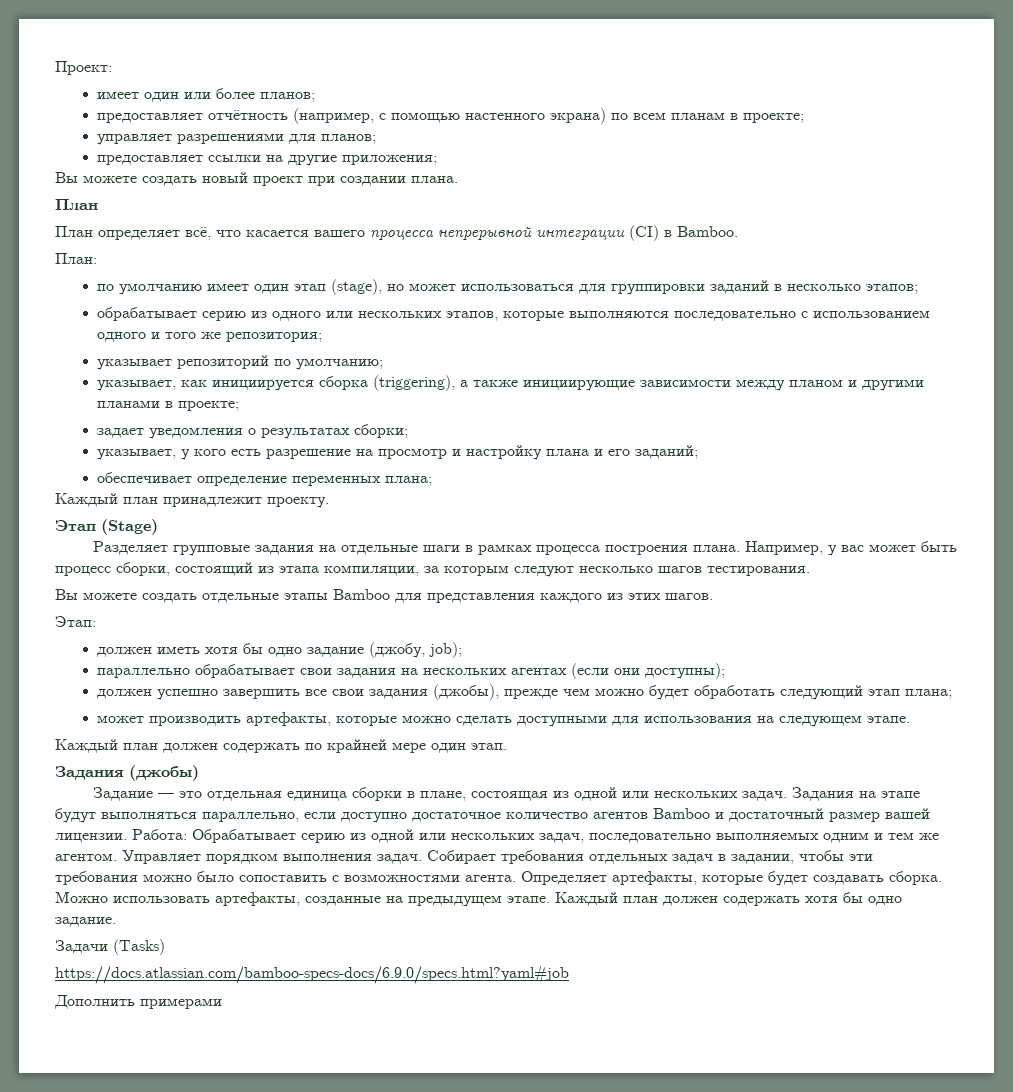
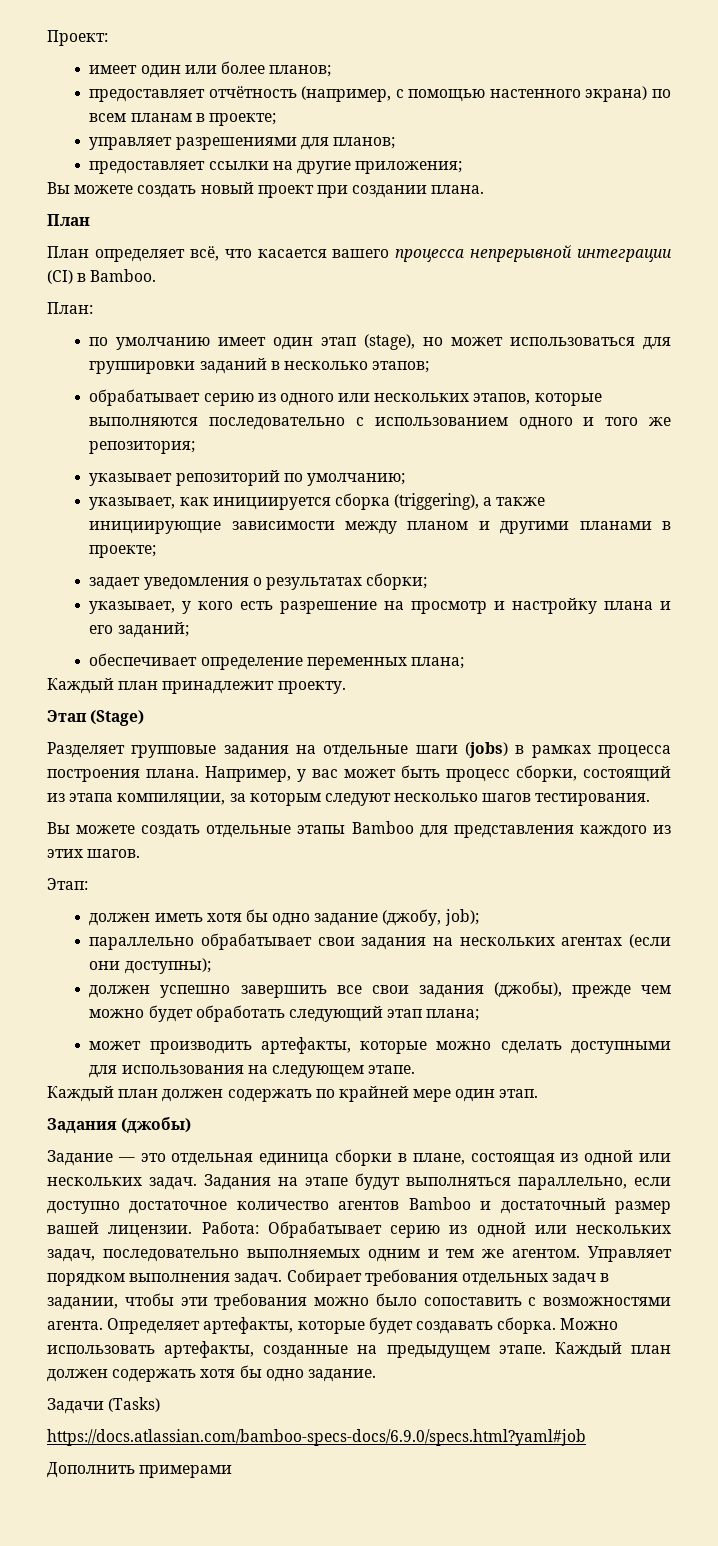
(461, 548) none -> [464,742,508,758] (jobs)

